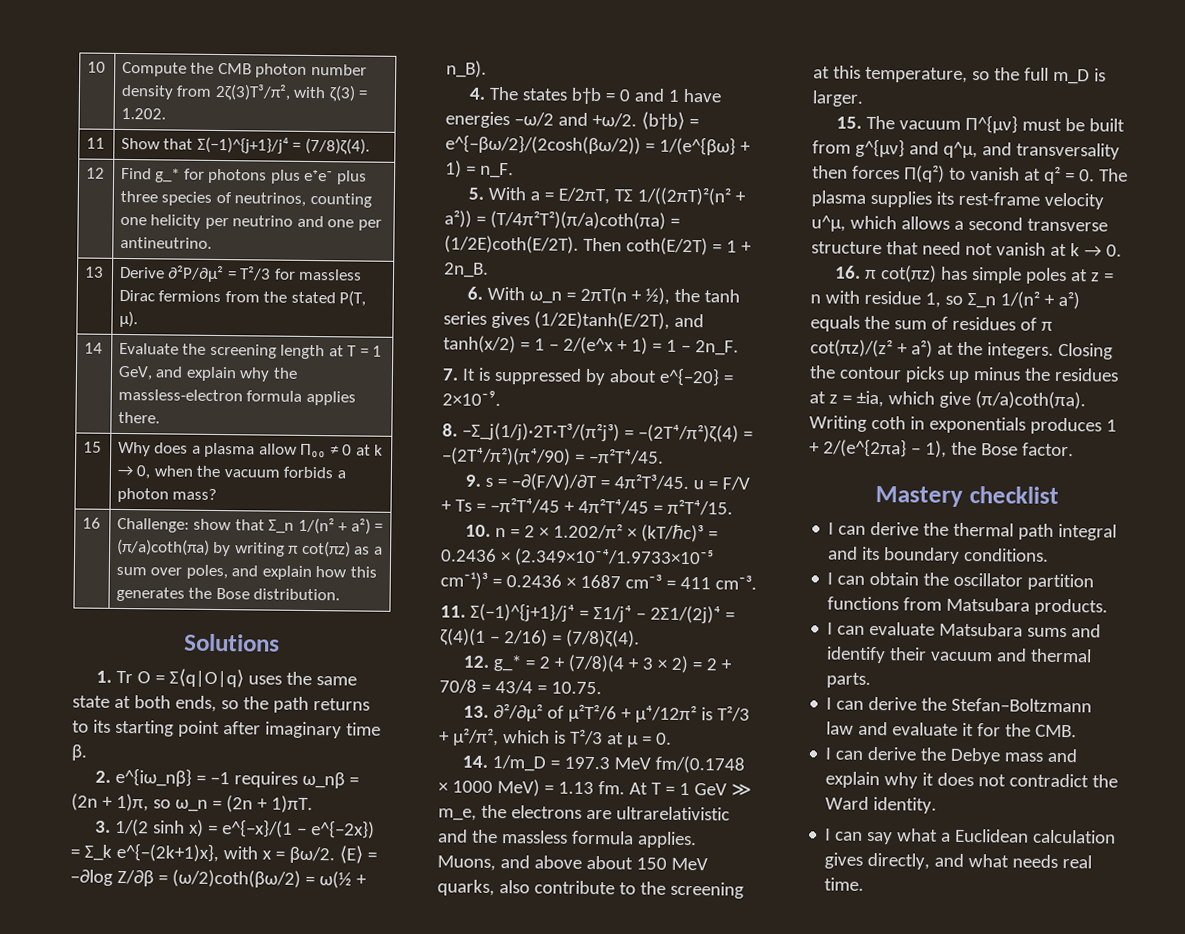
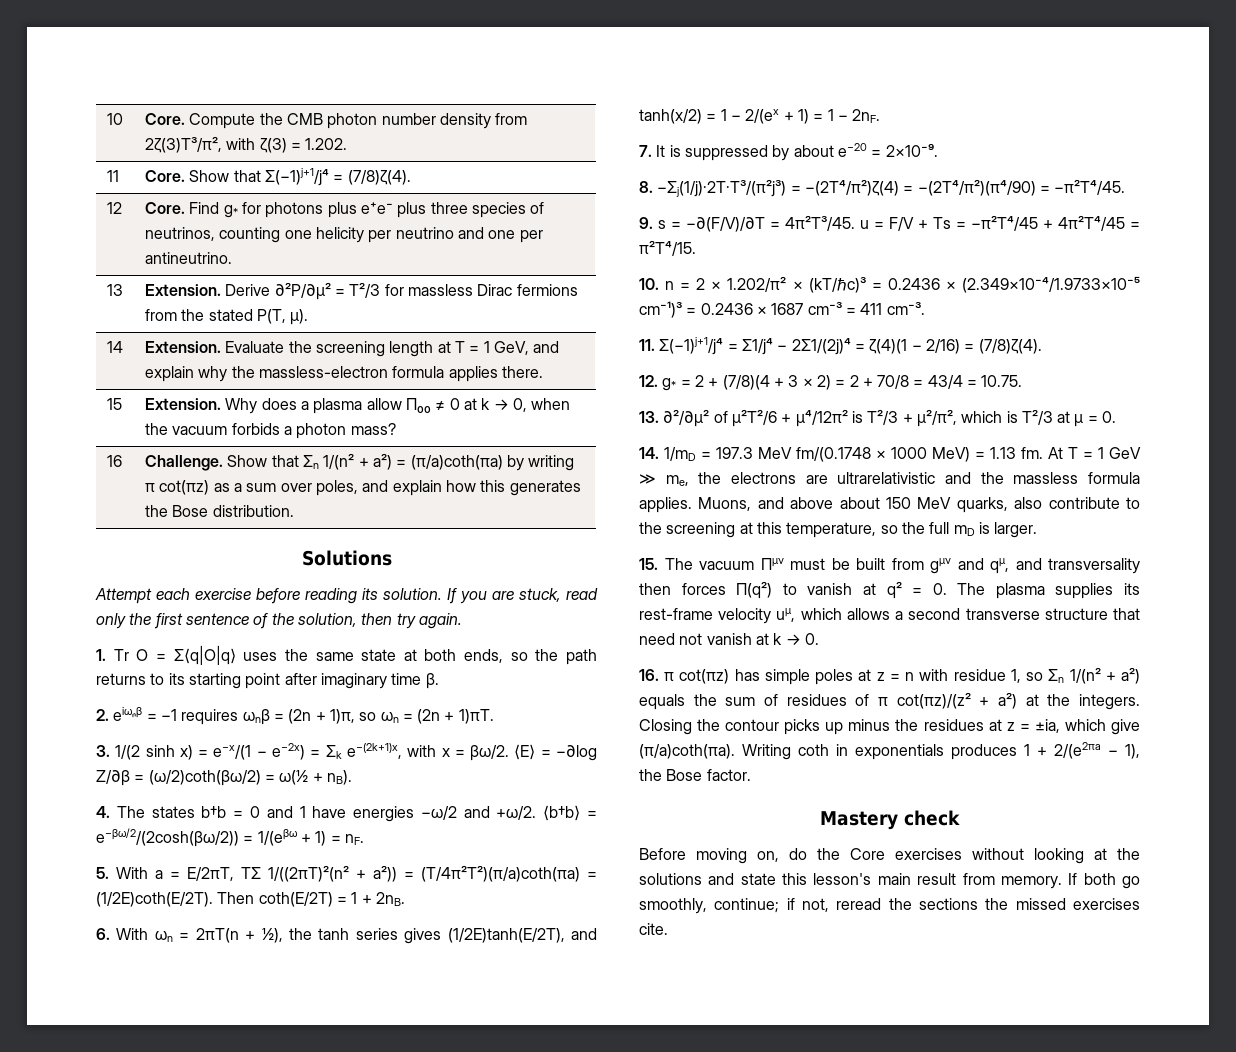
(107, 67) none -> [144,113,185,125] Core.
[121,136,289,154] Show that Σ(−1)^{j+1}/j⁴ -> [144,168,329,186] Core. Show that Σ(−1)j+1/j⁴
[121,167,181,183] Find g_* -> [144,202,238,218] Core. Find g*
(105, 272) none -> [144,284,221,296] Extension.
(104, 348) none -> [144,341,221,353] Extension.
(103, 447) none -> [144,398,221,410] Extension.
[117,517,295,534] Challenge: show that Σ_n -> [144,455,319,471] Challenge. Show that Σn
(280, 642) none -> [95,588,598,604] [96,613,462,629] // Attempt each exercise before reading its solution. If you are stuck, read only the first sentence of the solution, then try again.
[115,767,193,787] e^{iω_nβ} -> [113,707,143,721] eiωₙβ
[302,771,346,789] ω_nβ -> [242,709,270,725] ωnβ
[174,799,208,812] ω_n -> [380,712,399,723] ωn
[222,819,376,839] [70,842,219,863] e^{−x}/(1 − e^{−2x}) = Σ_k e^{−(2k+1)x}, -> [213,743,402,760] e−x/(1 − e−2x) = Σk e−(2k+1)x,
[446,60,487,78] n_B). -> [326,770,352,785] nB).
[445,134,751,156] [445,160,514,179] e^{−βω/2}/(2cosh(βω/2)) = 1/(e^{βω} + 1) = n_F. -> [96,828,364,847] e−βω/2/(2cosh(βω/2)) = 1/(eβω + 1) = nF.
[444,262,489,278] 2n_B. -> [375,892,405,906] 2nB.
[529,291,563,304] ω_n -> [154,931,173,942] ωn
[562,336,614,355] 2/(e^x -> [745,109,780,124] 2/(ex
[694,340,739,356] 2n_F. -> [852,109,881,123] 2nF.
[658,367,720,387] e^{−20} -> [837,143,867,157] e−20
[461,421,620,442] −Σ_j(1/j)·2T·T³/(π²j³) -> [657,179,787,197] −Σj(1/j)·2T·T³/(π²j³)
[469,602,575,622] Σ(−1)^{j+1}/j⁴ -> [659,337,724,355] Σ(−1)j+1/j⁴
[493,654,522,672] g_* -> [662,378,677,391] g*
[492,754,547,772] 1/m_D -> [664,447,696,461] 1/mD
[438,808,477,821] m_e, -> [665,475,689,486] me,
[1052,68,1090,85] m_D -> [953,525,975,536] mD
[965,114,1019,134] Π^{μν} -> [760,558,784,570] Πμν
[854,138,978,159] g^{μν} and q^μ, -> [930,558,1009,574] gμν and qμ,
[811,215,846,232] u^μ, -> [776,608,796,622] uμ,
[966,292,996,309] Σ_n -> [1048,669,1065,683] Σn
[822,438,907,458] 2/(e^{2πa} -> [1054,742,1101,759] 2/(e2πa
[968,486,1059,504] [828,521,1118,541] [828,546,1050,564] [827,571,1095,591] [827,596,1109,616] [827,621,1102,638] [826,646,1093,664] [826,672,872,688] [826,696,1093,713] [826,721,1078,738] [825,746,1079,765] [825,771,1119,789] [825,796,938,814] [825,828,1117,845] [824,852,1093,870] [824,877,865,891] checklist // I can derive the thermal path integral and its boundary conditions. // I can obtain the oscillator partition functions from Matsubara products. // I can evaluate Matsubara sums and identify their vacuum and thermal parts. // I can derive the Stefan–Boltzmann law and evaluate it for the CMB. // I can derive the Debye mass and explain why it does not contradict the Ward identity. // I can say what a Euclidean calculation gives directly, and what needs real time. -> [904,810,960,826] [639,848,1140,864] [639,873,1140,889] [639,898,1140,914] [639,923,668,935] check // Before moving on, do the Core exercises without looking at the solutions and state this lesson's main result from memory. If both go smoothly, continue; if not, reread the sections the missed exercises cite.

